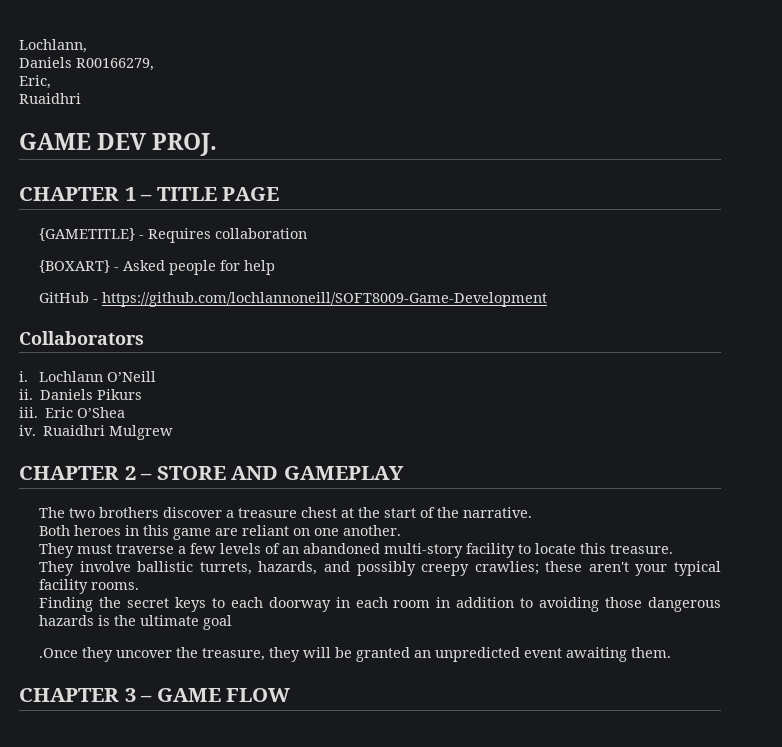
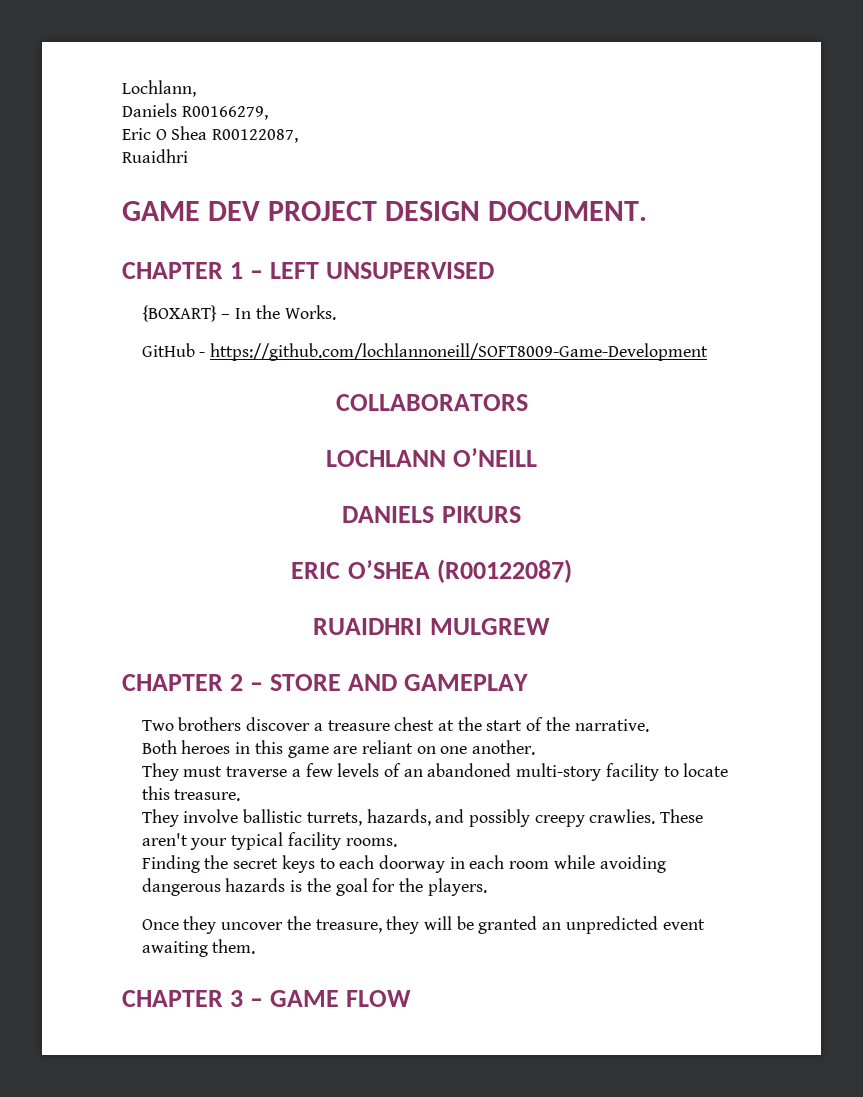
[19,75,51,89] Eric, -> [122,126,299,143] Eric O Shea R00122087,
[152,133,218,156] PROJ. -> [268,201,648,221] PROJECT DESIGN DOCUMENT.
[156,187,280,201] [39,228,308,243] [39,260,276,275] [39,292,548,307] [19,331,144,345] [19,371,157,382] [19,389,143,400] [19,407,126,418] [19,425,174,440] TITLE PAGE // {GAMETITLE} - Requires collaboration // {BOXART} - Asked people for help // GitHub - https://github.com/lochlannoneill/SOFT8009-Game-Development // Collaborators // i. Lochlann O’Neill // ii. Daniels Pikurs // iii. Eric O’Shea // iv. Ruaidhri Mulgrew -> [270,262,495,279] [141,305,336,322] [141,343,709,361] [335,394,528,411] [325,448,538,467] [342,506,521,523] [291,559,572,583] [313,618,550,635] LEFT UNSUPERVISED // {BOXART} – In the Works. // GitHub - https://github.com/lochlannoneill/SOFT8009-Game-Development // COLLABORATORS // LOCHLANN O’NEILL // DANIELS PIKURS // ERIC O’SHEA (R00122087) // RUAIDHRI MULGREW
[39,507,96,518] The two -> [141,720,174,731] Two
[474,561,583,575] crawlies; these -> [589,809,704,824] crawlies. These
[436,597,643,612] in addition to avoiding those -> [553,855,666,873] while avoiding
[140,615,200,626] ultimate -> (331, 885) none
[39,648,79,658] // .Once -> [372,878,487,896] [141,919,179,930] for the players. // Once

